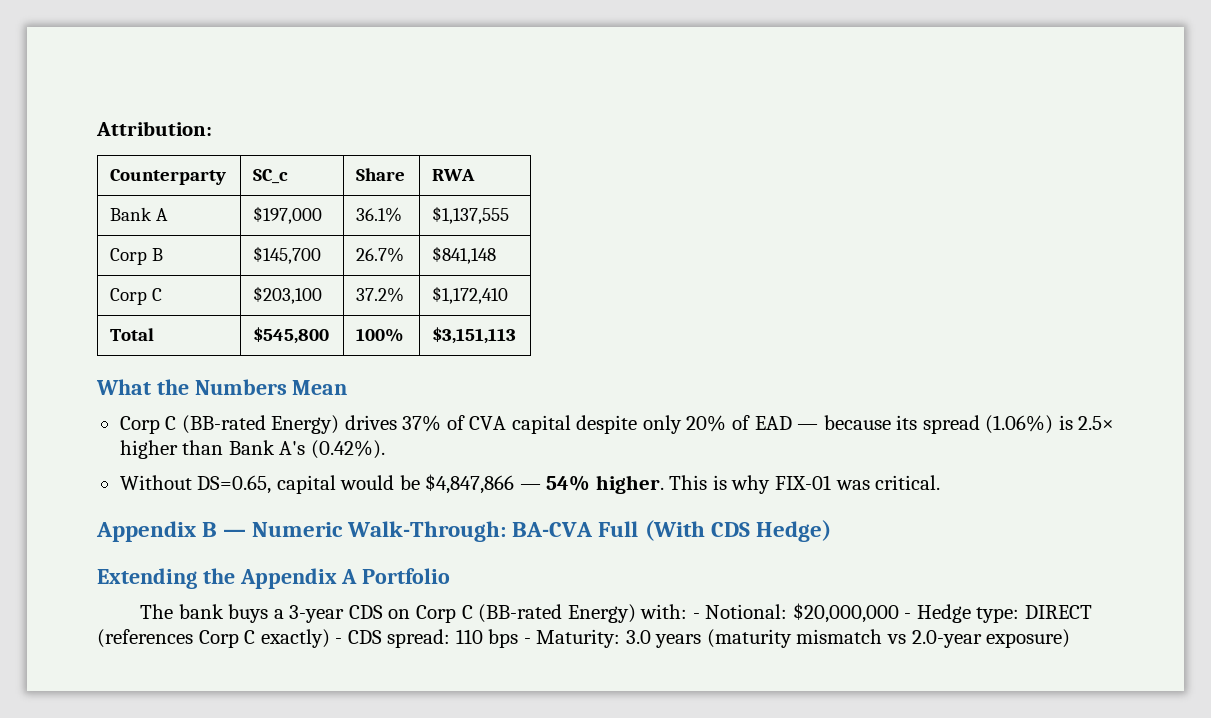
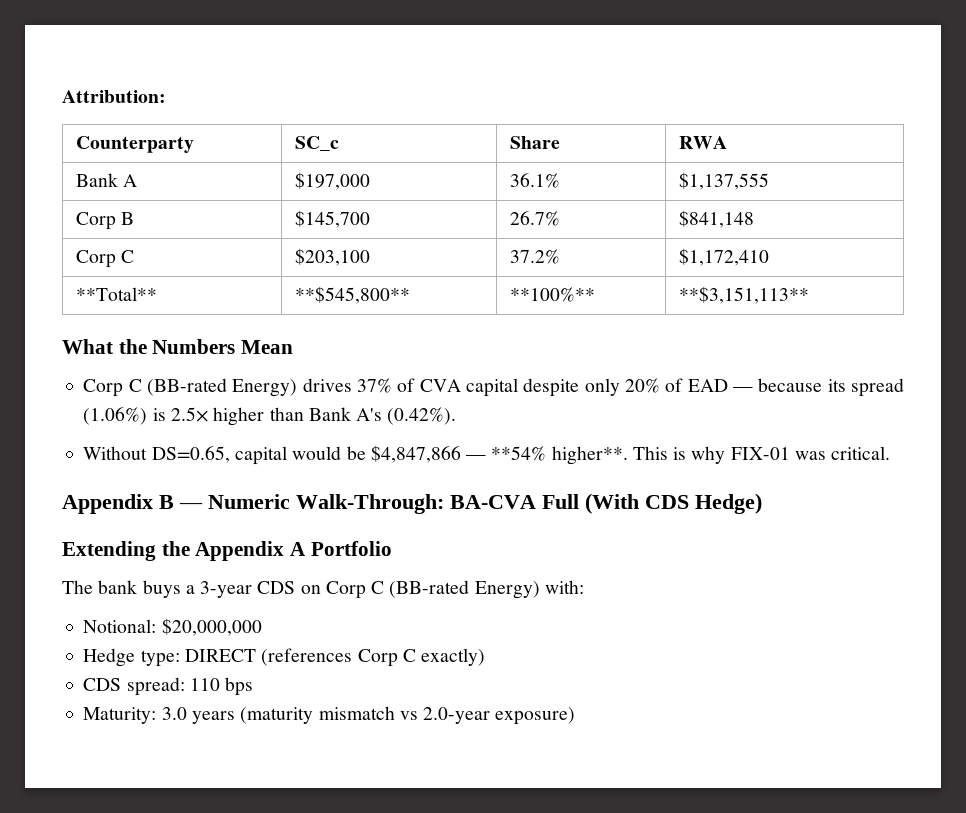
[110,328,155,341] [253,327,330,344] [356,328,405,342] [432,327,517,344] Total | $545,800 | 100% | $3,151,113 -> [75,287,157,301] [294,286,410,304] [509,287,595,302] [678,286,809,304] **Total** | **$545,800** | **100%** | **$3,151,113**
[546,475,664,494] 54% higher. -> [491,446,628,465] **54% higher**.
[692,613,700,619] - -> (584, 587) //
[904,613,912,619] - -> (262, 627) //
[335,638,343,644] - -> (486, 657) //
[523,638,531,644] - -> (254, 686) //

